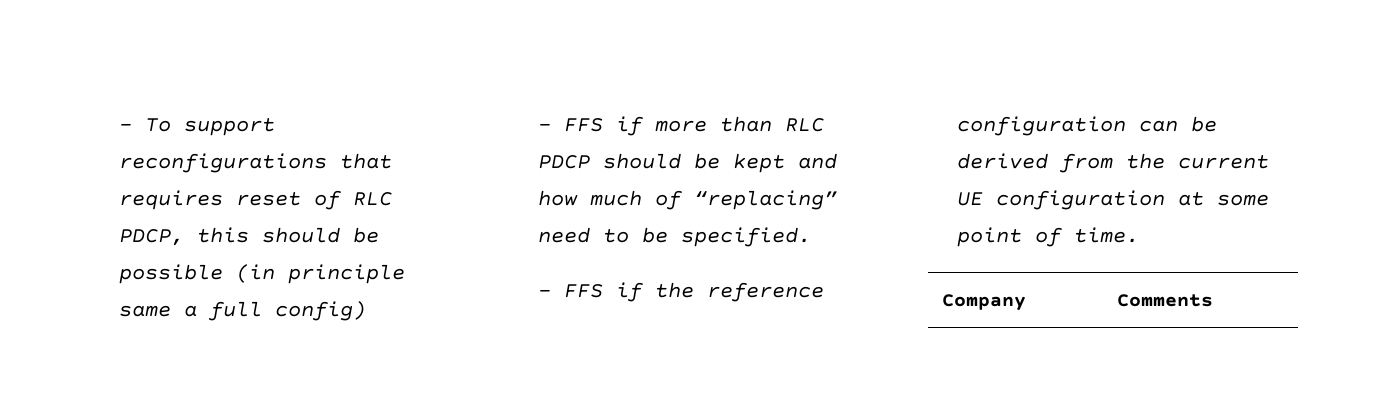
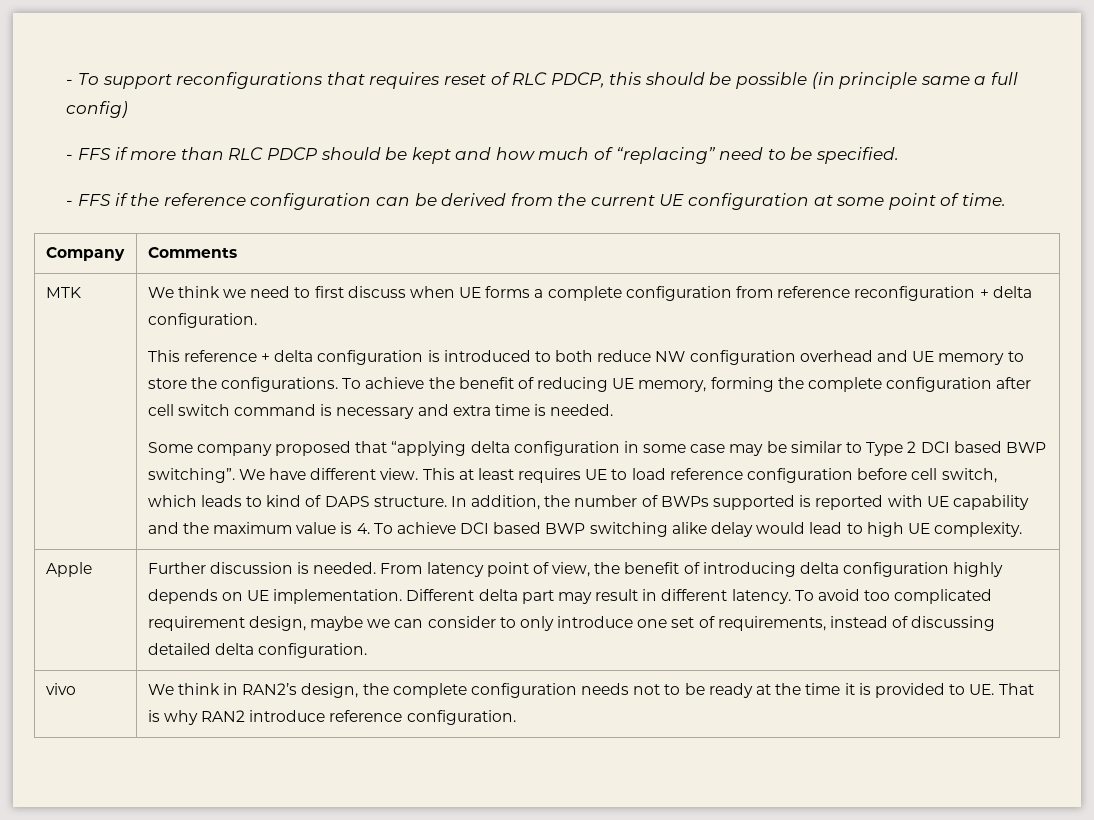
(1214, 300) none -> [45,287,81,298] [147,286,1032,301] [147,313,257,328] [147,350,1024,365] [147,377,1032,392] [147,404,614,419] [147,441,1046,456] [147,468,997,483] [147,495,1029,510] [147,522,1023,537] [45,562,92,577] [147,562,1004,577] [147,589,993,604] [147,616,996,631] [147,643,367,658] [45,683,76,695] [147,683,1034,698] [147,710,516,725] // MTK | We think we need to first discuss when UE forms a complete configuration from reference reconfiguration + delta configuration. // This reference + delta configuration is introduced to both reduce NW configuration overhead and UE memory to store the configurations. To achieve the benefit of reducing UE memory, forming the complete configuration after cell switch command is necessary and extra time is needed. // Some company proposed that “applying delta configuration in some case may be similar to Type 2 DCI based BWP switching”. We have different view. This at least requires UE to load reference configuration before cell switch, which leads to kind of DAPS structure. In addition, the number of BWPs supported is reported with UE capability and the maximum value is 4. To achieve DCI based BWP switching alike delay would lead to high UE complexity. // Apple | Further discussion is needed. From latency point of view, the benefit of introducing delta configuration highly depends on UE implementation. Different delta part may result in different latency. To avoid too complicated requirement design, maybe we can consider to only introduce one set of requirements, instead of discussing detailed delta configuration. // vivo | We think in RAN2’s design, the complete configuration needs not to be ready at the time it is provided to UE. That is why RAN2 introduce reference configuration.

